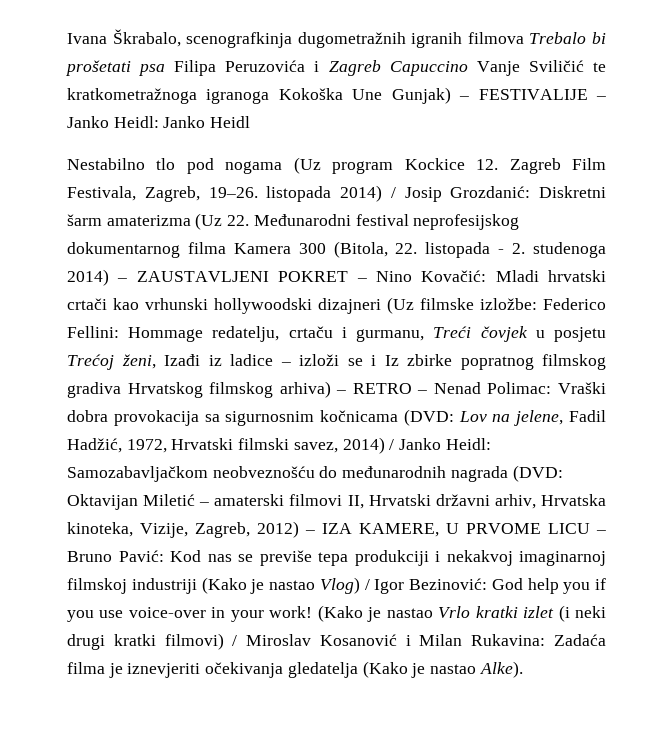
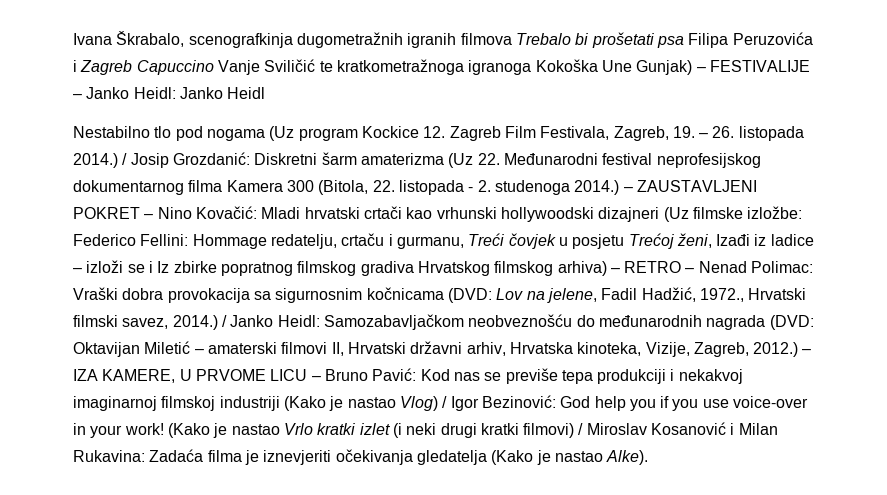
[208,185,382,202] 19–26. listopada 2014) -> [672,126,804,141] [73,153,118,168] 19. – 26. listopada 2014.)
[67,269,109,286] 2014) -> [574,180,620,195] 2014.)
[126,439,167,453] 1972, -> [699,288,744,302] 1972.,
[342,437,385,454] 2014) -> [172,315,218,330] 2014.)
[257,521,299,538] 2012) -> [753,342,799,357] 2012.)

